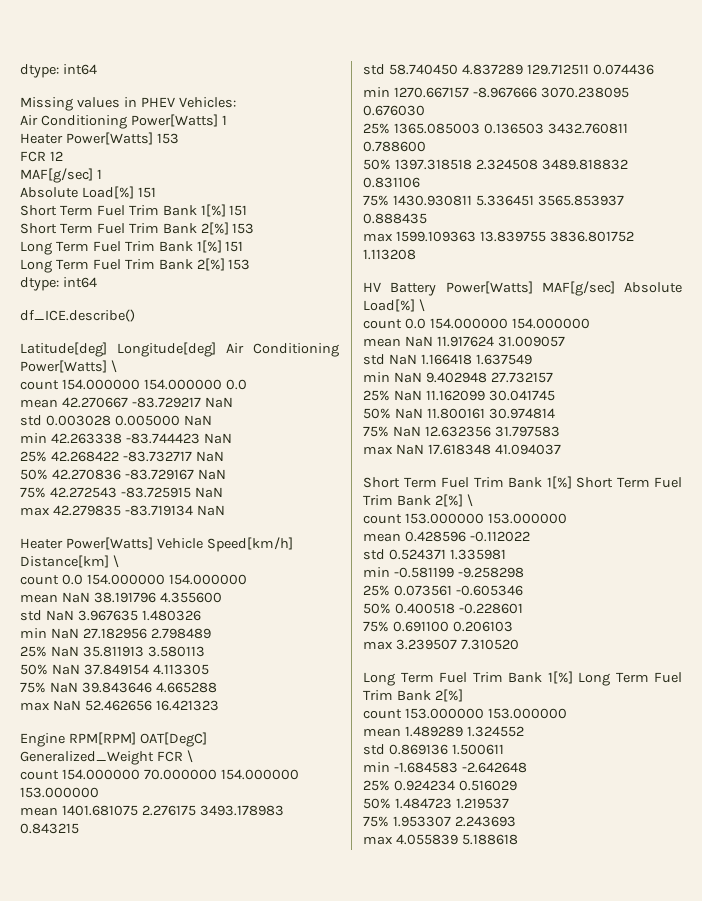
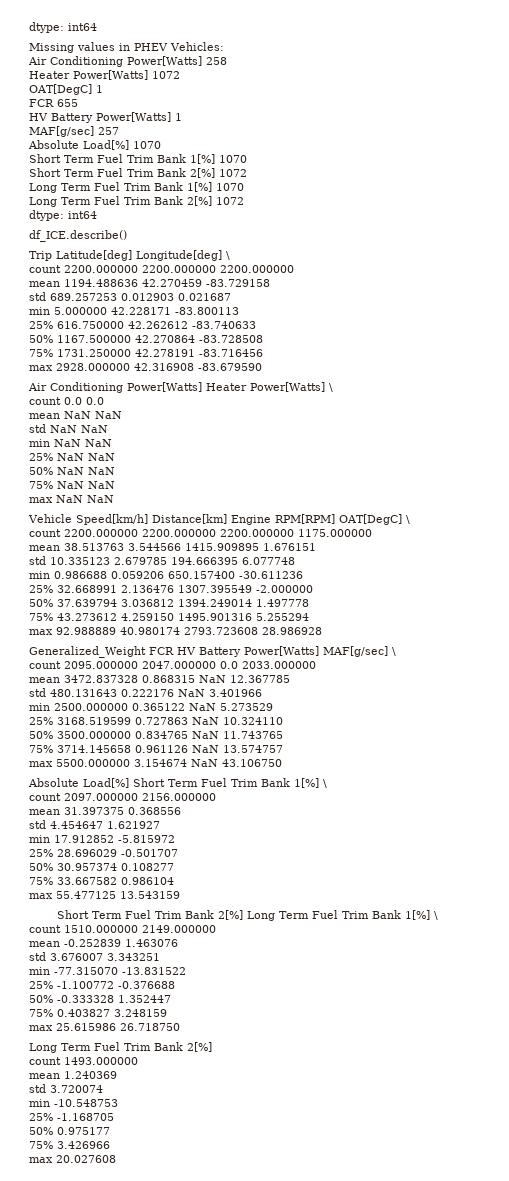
[221,115,227,125] [20,132,179,145] [20,151,63,162] [20,168,102,183] [20,186,156,199] [20,204,248,217] [20,222,255,235] [20,240,244,255] [20,258,251,273] 1 // Heater Power[Watts] 153 // FCR 12 // MAF[g/sec] 1 // Absolute Load[%] 151 // Short Term Fuel Trim Bank 1[%] 151 // Short Term Fuel Trim Bank 2[%] 153 // Long Term Fuel Trim Bank 1[%] 151 // Long Term Fuel Trim Bank 2[%] 153 -> [206,57,227,65] [29,70,180,80] [29,84,103,95] [29,99,78,107] [29,112,182,123] [29,126,119,137] [28,140,161,150] [29,154,247,164] [29,168,247,178] [29,182,244,193] [29,196,244,207] 258 // Heater Power[Watts] 1072 // OAT[DegC] 1 // FCR 655 // HV Battery Power[Watts] 1 // MAF[g/sec] 257 // Absolute Load[%] 1070 // Short Term Fuel Trim Bank 1[%] 1070 // Short Term Fuel Trim Bank 2[%] 1072 // Long Term Fuel Trim Bank 1[%] 1070 // Long Term Fuel Trim Bank 2[%] 1072
(135, 315) none -> [29,251,52,261] Trip
[226,343,339,357] [20,360,117,373] [20,379,222,390] Air Conditioning Power[Watts] \ // count 154.000000 154.000000 -> [226,251,230,260] [29,265,294,273] [29,279,270,287] [29,292,231,301] [29,307,239,315] [29,321,256,329] [29,335,263,343] [29,349,263,357] [29,363,262,371] [28,382,333,393] [29,397,82,405] \ // count 2200.000000 2200.000000 2200.000000 // mean 1194.488636 42.270459 -83.729158 // std 689.257253 0.012903 0.021687 // min 5.000000 42.228171 -83.800113 // 25% 616.750000 42.262612 -83.740633 // 50% 1167.500000 42.270864 -83.728508 // 75% 1731.250000 42.278191 -83.716456 // max 2928.000000 42.316908 -83.679590 // Air Conditioning Power[Watts] Heater Power[Watts] \ // count 0.0
[61,397,201,408] 42.270667 -83.729217 -> [64,411,91,419] NaN
[45,415,180,426] 0.003028 0.005000 -> [50,425,77,433] NaN
[50,433,200,444] 42.263338 -83.744423 -> [54,439,81,447] NaN
[50,451,192,462] 42.268422 -83.732717 -> [57,453,84,461] NaN
[51,469,194,480] 42.270836 -83.729167 -> [57,467,84,475] NaN
[49,487,191,498] 42.272543 -83.725915 -> [57,481,84,489] NaN
[52,505,225,516] [20,537,153,550] 42.279835 -83.719134 NaN // Heater Power[Watts] -> [56,495,114,503] NaN NaN //
[112,555,119,568] [20,574,247,585] [20,592,222,603] [20,610,201,621] [20,628,211,639] [20,646,205,657] [20,664,209,675] [20,682,217,693] [20,700,219,711] [20,732,207,747] [20,750,193,765] [20,769,299,780] [20,787,99,798] [20,805,284,816] [20,823,79,834] [363,64,654,75] [363,87,629,98] [363,105,425,116] [363,123,628,134] [363,141,426,152] [363,159,628,170] [363,177,420,188] [363,195,624,206] [363,213,427,224] [363,231,634,242] [363,249,416,260] \ // count 0.0 154.000000 154.000000 // mean NaN 38.191796 4.355600 // std NaN 3.967635 1.480326 // min NaN 27.182956 2.798489 // 25% NaN 35.811913 3.580113 // 50% NaN 37.849154 4.113305 // 75% NaN 39.843646 4.665288 // max NaN 52.462656 16.421323 // Engine RPM[RPM] OAT[DegC] Generalized_Weight FCR \ // count 154.000000 70.000000 154.000000 153.000000 // mean 1401.681075 2.276175 3493.178983 0.843215 // std 58.740450 4.837289 129.712511 0.074436 // min 1270.667157 -8.967666 3070.238095 0.676030 // 25% 1365.085003 0.136503 3432.760811 0.788600 // 50% 1397.318518 2.324508 3489.818832 0.831106 // 75% 1430.930811 5.336451 3565.853937 0.888435 // max 1599.109363 13.839755 3836.801752 1.113208 // -> [231,514,410,525] [29,529,372,537] [29,543,316,551] [29,556,295,565] [29,571,303,579] [29,585,313,593] [29,599,309,607] [29,613,309,621] [29,627,322,635] [29,646,174,658] Engine RPM[RPM] OAT[DegC] \ // count 2200.000000 2200.000000 2200.000000 1175.000000 // mean 38.513763 3.544566 1415.909895 1.676151 // std 10.335123 2.679785 194.666395 6.077748 // min 0.986688 0.059206 650.157400 -30.611236 // 25% 32.668991 2.136476 1307.395549 -2.000000 // 50% 37.639794 3.036812 1394.249014 1.497778 // 75% 43.273612 4.259150 1495.901316 5.255294 // max 92.988889 40.980174 2793.723608 28.986928 // Generalized_Weight FCR
[624,282,682,293] [363,299,425,312] [363,318,590,329] [363,336,565,347] [363,354,532,365] [363,372,553,383] [363,390,555,401] [363,408,555,419] [363,426,560,437] [363,444,561,455] [363,476,682,489] [363,494,473,507] [363,513,567,524] [363,531,530,542] [363,549,506,560] [363,567,524,578] [363,585,523,596] [363,603,523,614] [363,621,513,632] [363,639,519,650] [363,671,573,686] Absolute Load[%] \ // count 0.0 154.000000 154.000000 // mean NaN 11.917624 31.009057 // std NaN 1.166418 1.637549 // min NaN 9.402948 27.732157 // 25% NaN 11.162099 30.041745 // 50% NaN 11.800161 30.974814 // 75% NaN 12.632356 31.797583 // max NaN 17.618348 41.094037 // Short Term Fuel Trim Bank 1[%] Short Term Fuel Trim Bank 2[%] \ // count 153.000000 153.000000 // mean 0.428596 -0.112022 // std 0.524371 1.335981 // min -0.581199 -9.258298 // 25% 0.073561 -0.605346 // 50% 0.400518 -0.228601 // 75% 0.691100 0.206103 // max 3.239507 7.310520 // Long Term Fuel Trim Bank 1[%] -> [392,647,396,656] [29,661,316,669] [29,675,290,683] [29,688,262,697] [29,703,273,711] [29,717,283,725] [29,731,283,739] [29,745,283,753] [29,759,282,767] [28,778,327,788] [29,793,216,801] [29,807,181,815] [29,820,160,829] [29,835,175,843] [29,849,178,857] [29,863,174,871] [29,877,174,885] [29,891,180,899] [56,910,438,921] [29,925,216,933] [29,939,178,947] [29,952,160,961] [29,967,186,975] [29,981,175,989] [29,995,171,1003] [29,1009,167,1017] [29,1023,180,1031] \ // count 2095.000000 2047.000000 0.0 2033.000000 // mean 3472.837328 0.868315 NaN 12.367785 // std 480.131643 0.222176 NaN 3.401966 // min 2500.000000 0.365122 NaN 5.273529 // 25% 3168.519599 0.727863 NaN 10.324110 // 50% 3500.000000 0.834765 NaN 11.743765 // 75% 3714.145658 0.961126 NaN 13.574757 // max 5500.000000 3.154674 NaN 43.106750 // Absolute Load[%] Short Term Fuel Trim Bank 1[%] \ // count 2097.000000 2156.000000 // mean 31.397375 0.368556 // std 4.454647 1.621927 // min 17.912852 -5.815972 // 25% 28.696029 -0.501707 // 50% 30.957374 0.108277 // 75% 33.667582 0.986104 // max 55.477125 13.543159 // Short Term Fuel Trim Bank 2[%] Long Term Fuel Trim Bank 1[%] \ // count 1510.000000 2149.000000 // mean -0.252839 1.463076 // std 3.676007 3.343251 // min -77.315070 -13.831522 // 25% -1.100772 -0.376688 // 50% -0.333328 1.352447 // 75% 0.403827 3.248159 // max 25.615986 26.718750 //
[404,708,567,719] [363,726,524,737] [363,744,504,755] [363,762,527,773] [363,780,517,791] [363,798,509,809] [363,816,516,827] [363,834,518,845] 153.000000 153.000000 // mean 1.489289 1.324552 // std 0.869136 1.500611 // min -1.684583 -2.642648 // 25% 0.924234 0.516029 // 50% 1.484723 1.219537 // 75% 1.953307 2.243693 // max 4.055839 5.188618 -> [64,1057,138,1065] [29,1071,117,1079] [29,1084,103,1093] [29,1099,118,1107] [29,1113,114,1121] [29,1127,110,1135] [29,1141,110,1149] [29,1155,116,1163] 1493.000000 // mean 1.240369 // std 3.720074 // min -10.548753 // 25% -1.168705 // 50% 0.975177 // 75% 3.426966 // max 20.027608

